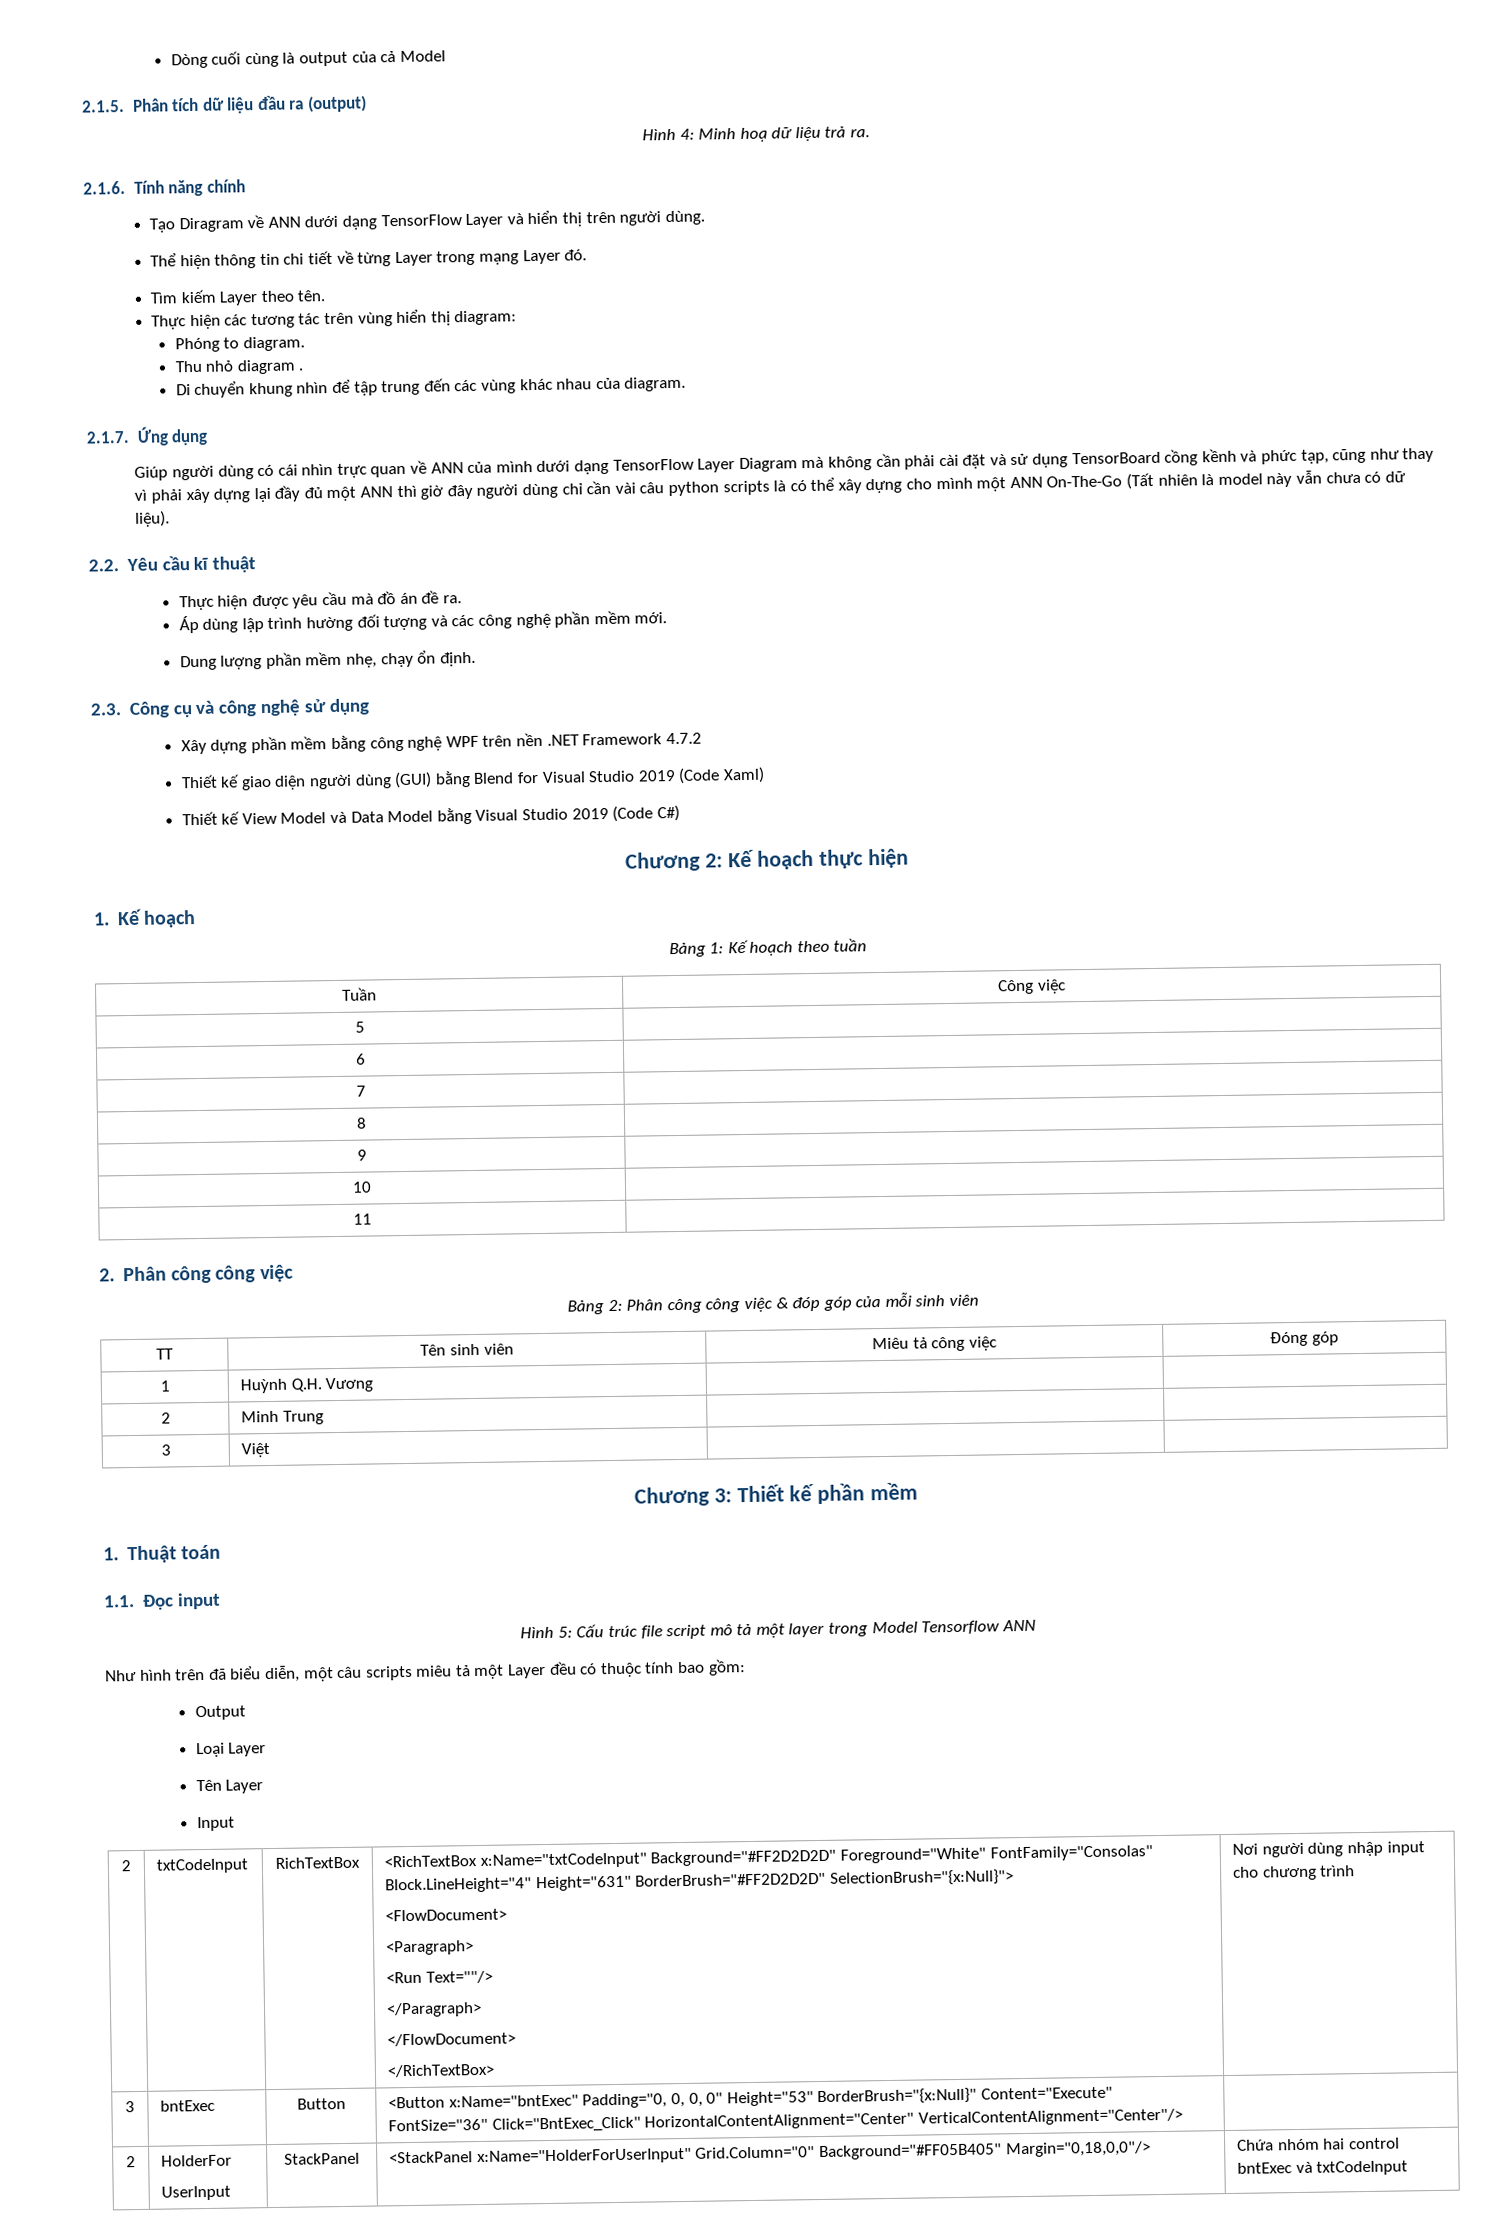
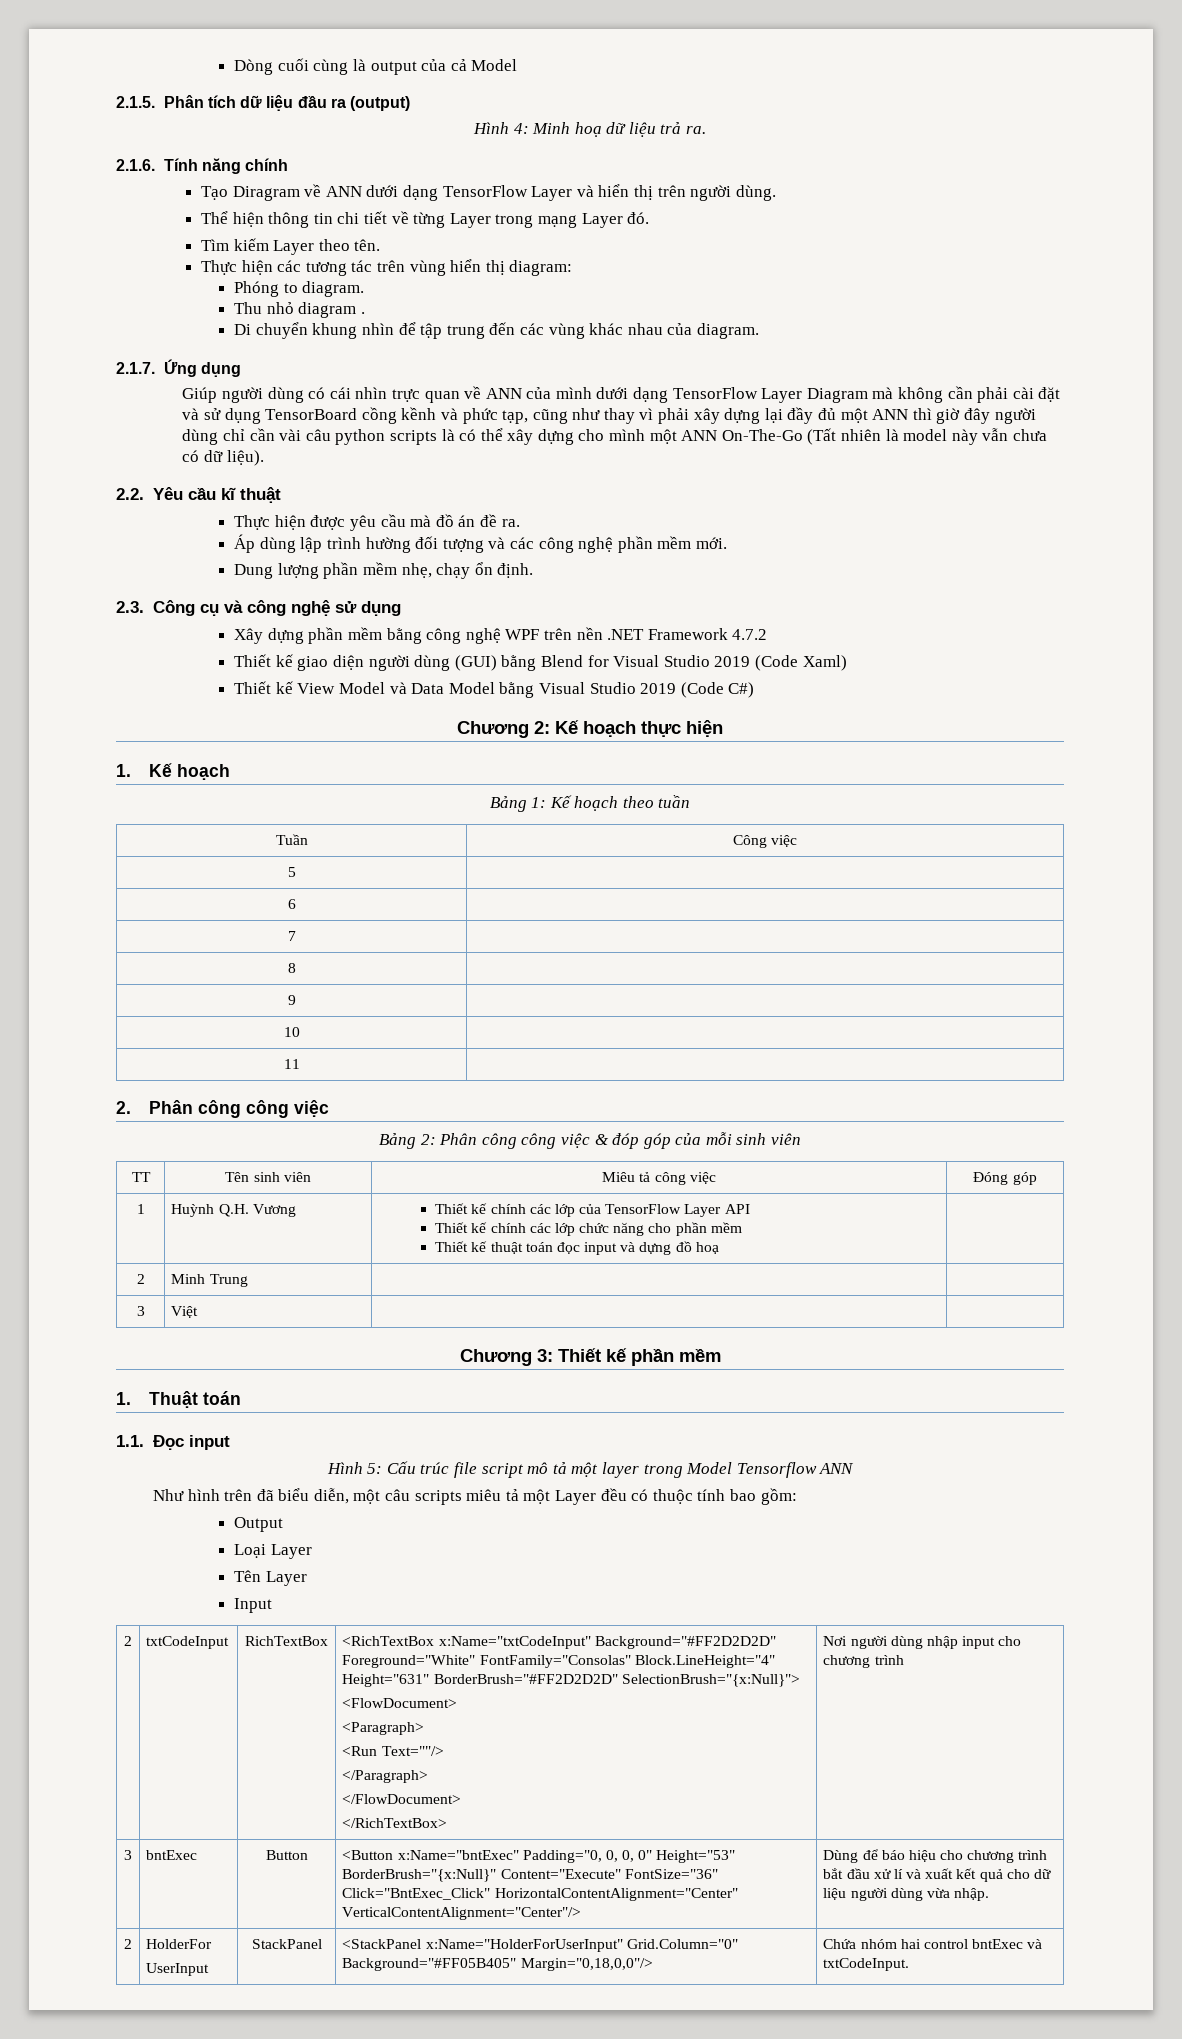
(374, 1385) none -> [435,1203,750,1217] [435,1222,742,1236] [435,1241,719,1255] Thiết kế chính các lớp của TensorFlow Layer API // Thiết kế chính các lớp chức năng cho phần mềm // Thiết kế thuật toán đọc input và dựng đồ hoạ
(1183, 2117) none -> [823,1849,1048,1863] [823,1868,1051,1882] [823,1888,990,1901] Dùng để báo hiệu cho chương trình bắt đầu xử lí và xuất kết quả cho dữ liệu người dùng vừa nhập.
[1316,2160,1409,2176] txtCodeInput -> [823,1958,910,1971] txtCodeInput.

